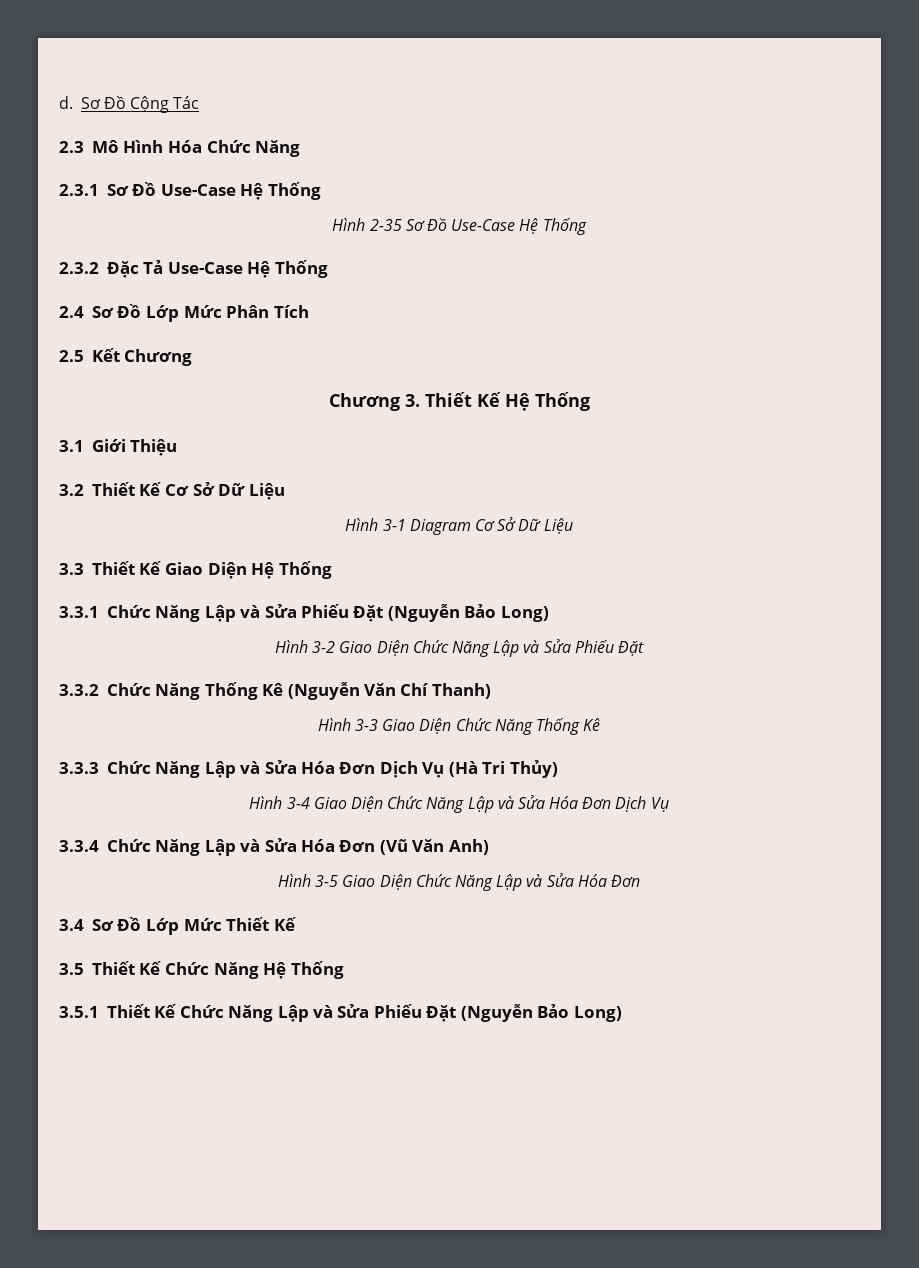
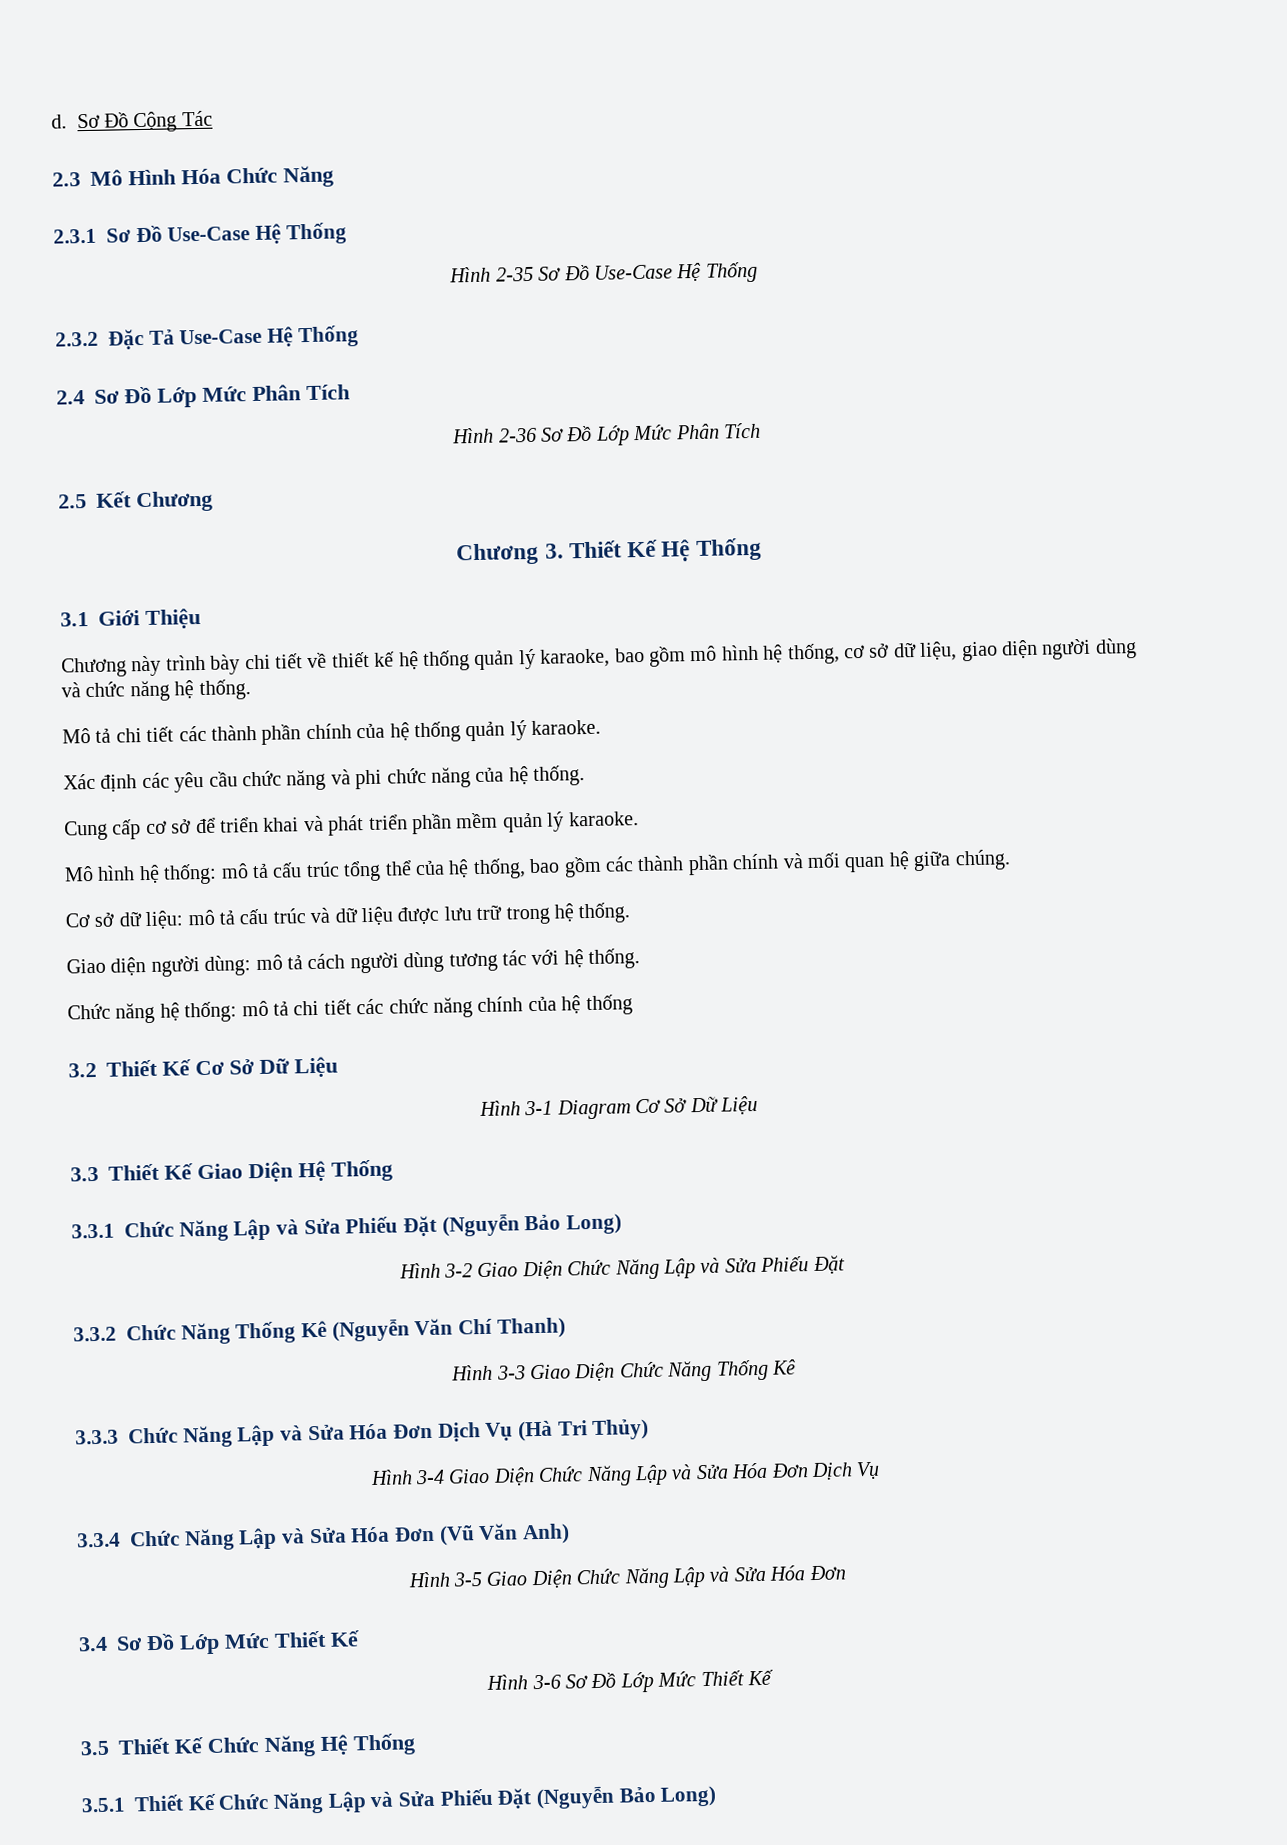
(309, 311) none -> [452,422,761,446] // Hình 2-36 Sơ Đồ Lớp Mức Phân Tích
(178, 447) none -> [61,638,1137,678] [61,679,251,702] [62,719,602,745] [63,765,586,793] [64,811,639,841] [64,849,1011,885] [65,902,631,930] [66,948,641,977] [67,994,633,1024] // Chương này trình bày chi tiết về thiết kế hệ thống quản lý karaoke, bao gồm mô hình hệ thống, cơ sở dữ liệu, giao diện người dùng và chức năng hệ thống. // Mô tả chi tiết các thành phần chính của hệ thống quản lý karaoke. // Xác định các yêu cầu chức năng và phi chức năng của hệ thống. // Cung cấp cơ sở để triển khai và phát triển phần mềm quản lý karaoke. // Mô hình hệ thống: mô tả cấu trúc tổng thể của hệ thống, bao gồm các thành phần chính và mối quan hệ giữa chúng. // Cơ sở dữ liệu: mô tả cấu trúc và dữ liệu được lưu trữ trong hệ thống. // Giao diện người dùng: mô tả cách người dùng tương tác với hệ thống. // Chức năng hệ thống: mô tả chi tiết các chức năng chính của hệ thống
(296, 924) none -> [486,1669,774,1693] // Hình 3-6 Sơ Đồ Lớp Mức Thiết Kế

